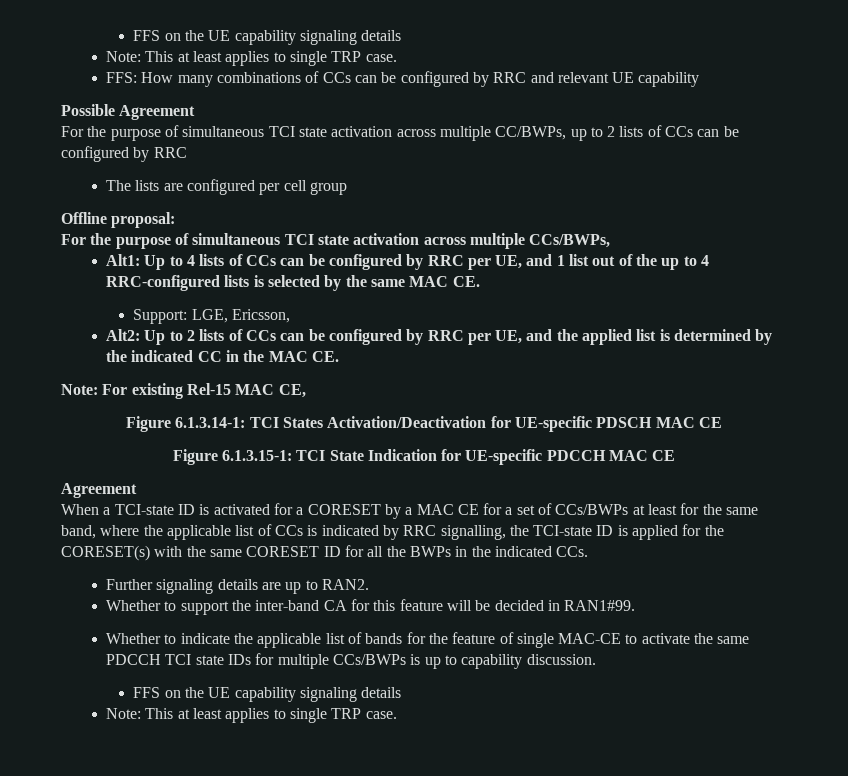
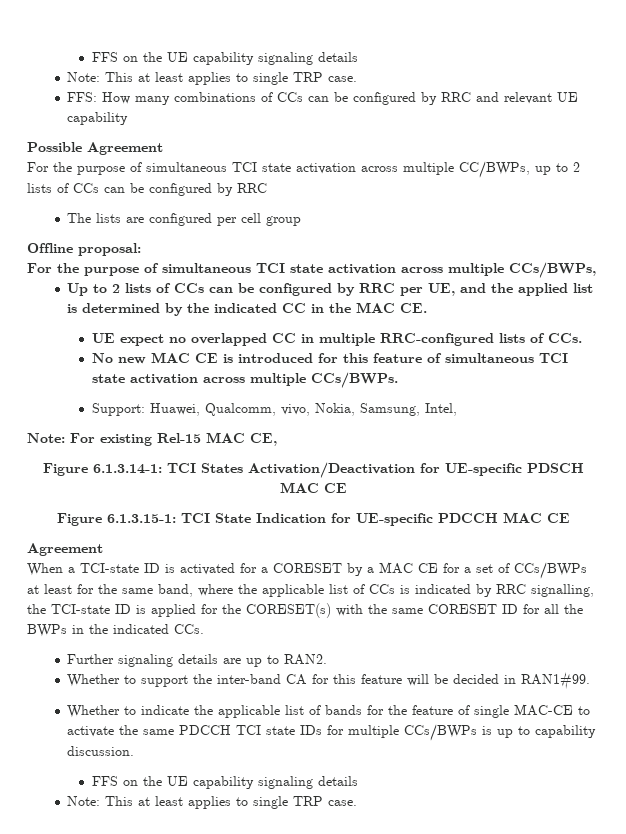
[105,254,710,270] [105,275,480,291] [133,309,291,324] [105,329,140,341] Alt1: Up to 4 lists of CCs can be configured by RRC per UE, and 1 list out of the up to 4 RRC-configured lists is selected by the same MAC CE. // Support: LGE, Ericsson, // Alt2: -> (596, 270) none
(339, 356) none -> [91,333,582,346] [91,352,568,364] [91,372,398,388] [91,403,457,416] // UE expect no overlapped CC in multiple RRC-configured lists of CCs. // No new MAC CE is introduced for this feature of simultaneous TCI state activation across multiple CCs/BWPs. // Support: Huawei, Qualcomm, vivo, Nokia, Samsung, Intel,

